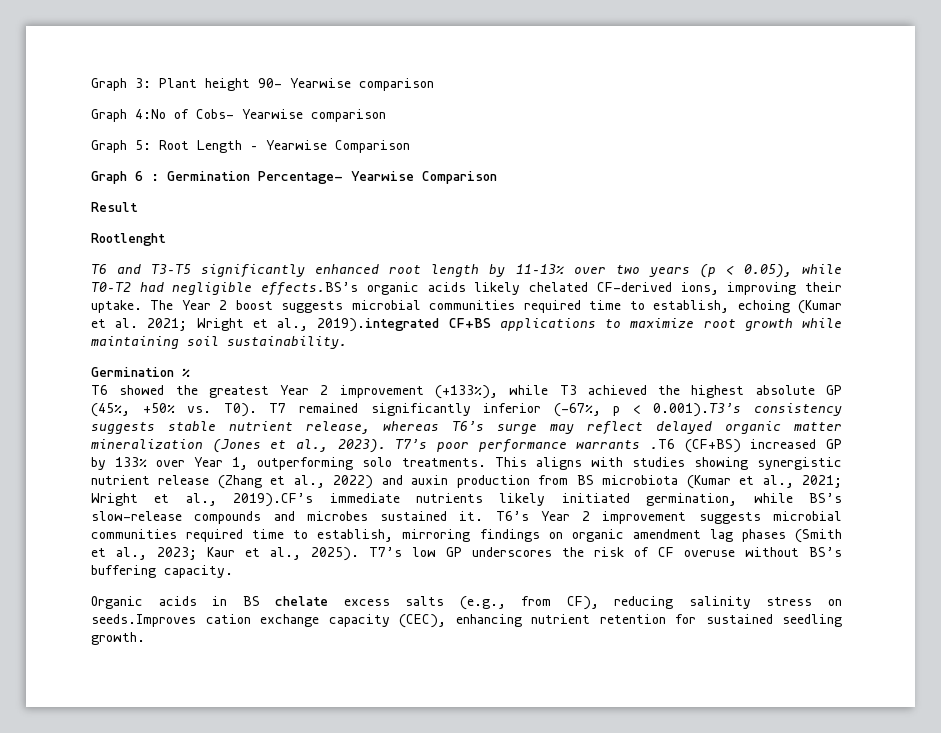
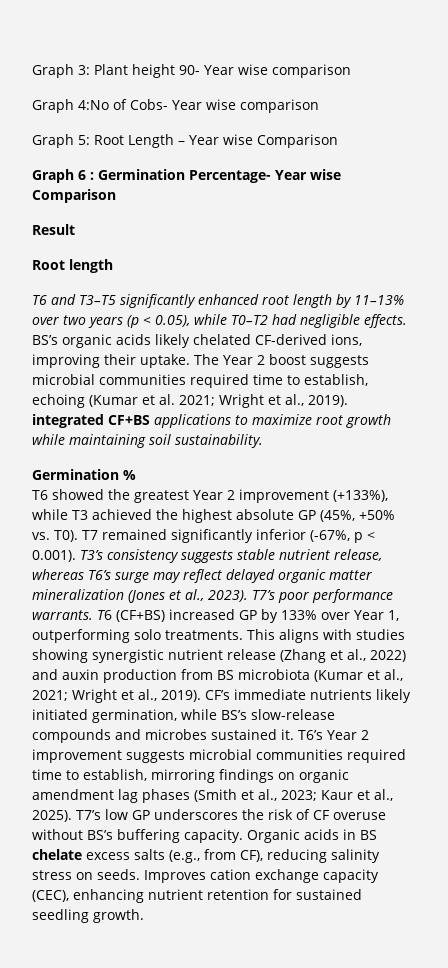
[290,78,351,88] Yearwise -> [204,64,268,75] Year wise
[242,109,303,119] Yearwise -> [172,99,236,110] Year wise
[266,140,327,150] Yearwise -> [189,134,253,145] Year wise
[351,171,414,181] Yearwise -> [275,169,341,180] Year wise
[91,233,166,246] Rootlenght -> [32,259,113,273] Root length
[261,282,359,296] effects.BS’s -> [364,314,407,328] [32,335,58,345] effects. BS’s
[317,318,440,332] 2019).integrated -> [308,395,348,407] [32,414,104,428] 2019). integrated
[653,403,742,417] 0.001).T3’s -> [32,550,103,562] 0.001). T3’s
[576,439,675,449] warrants .T6 -> [32,610,112,620] warrants. T6
[233,493,314,507] 2019).CF’s -> [161,690,230,702] 2019). CF’s
(233, 571) // -> (243, 836) none
[91,614,196,627] seeds.Improves -> [97,869,206,883] seeds. Improves

